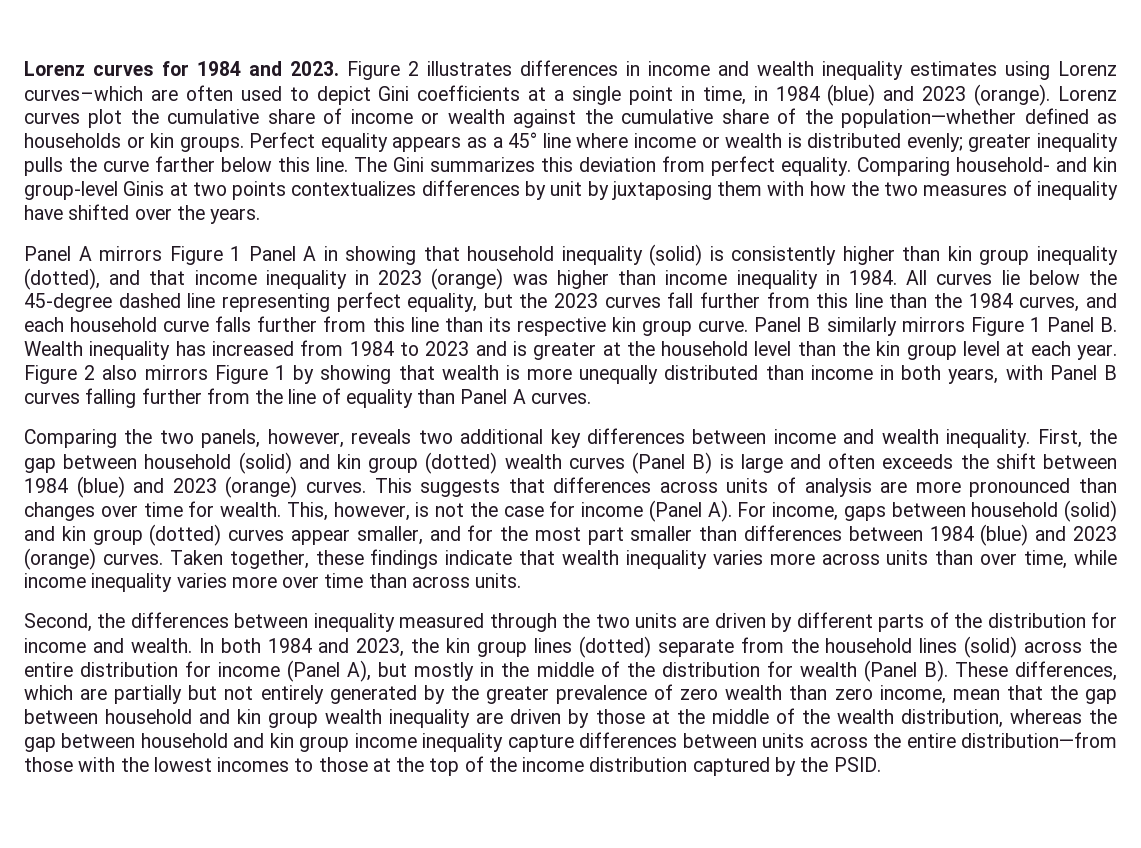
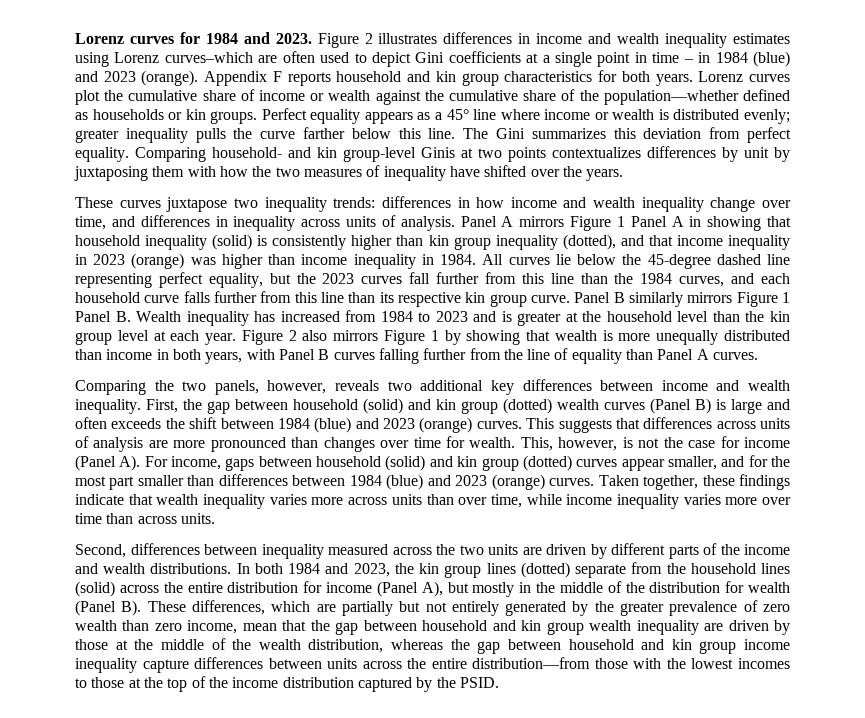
[702,86,746,105] time, -> [652,52,694,63] time –
(1051, 95) none -> [204,70,693,86] Appendix F reports household and kin group characteristics for both years.
(261, 216) none -> [75,196,791,212] [75,215,455,231] These curves juxtapose two inequality trends: differences in how income and wealth inequality change over time, and differences in inequality across units of analysis.
[97,613,126,628] the -> (126, 551) none
[489,613,557,632] through -> [392,547,432,555] across
[987,612,1117,628] [24,638,192,653] distribution for income and wealth. -> [744,544,790,555] [75,563,232,574] income and wealth distributions.

